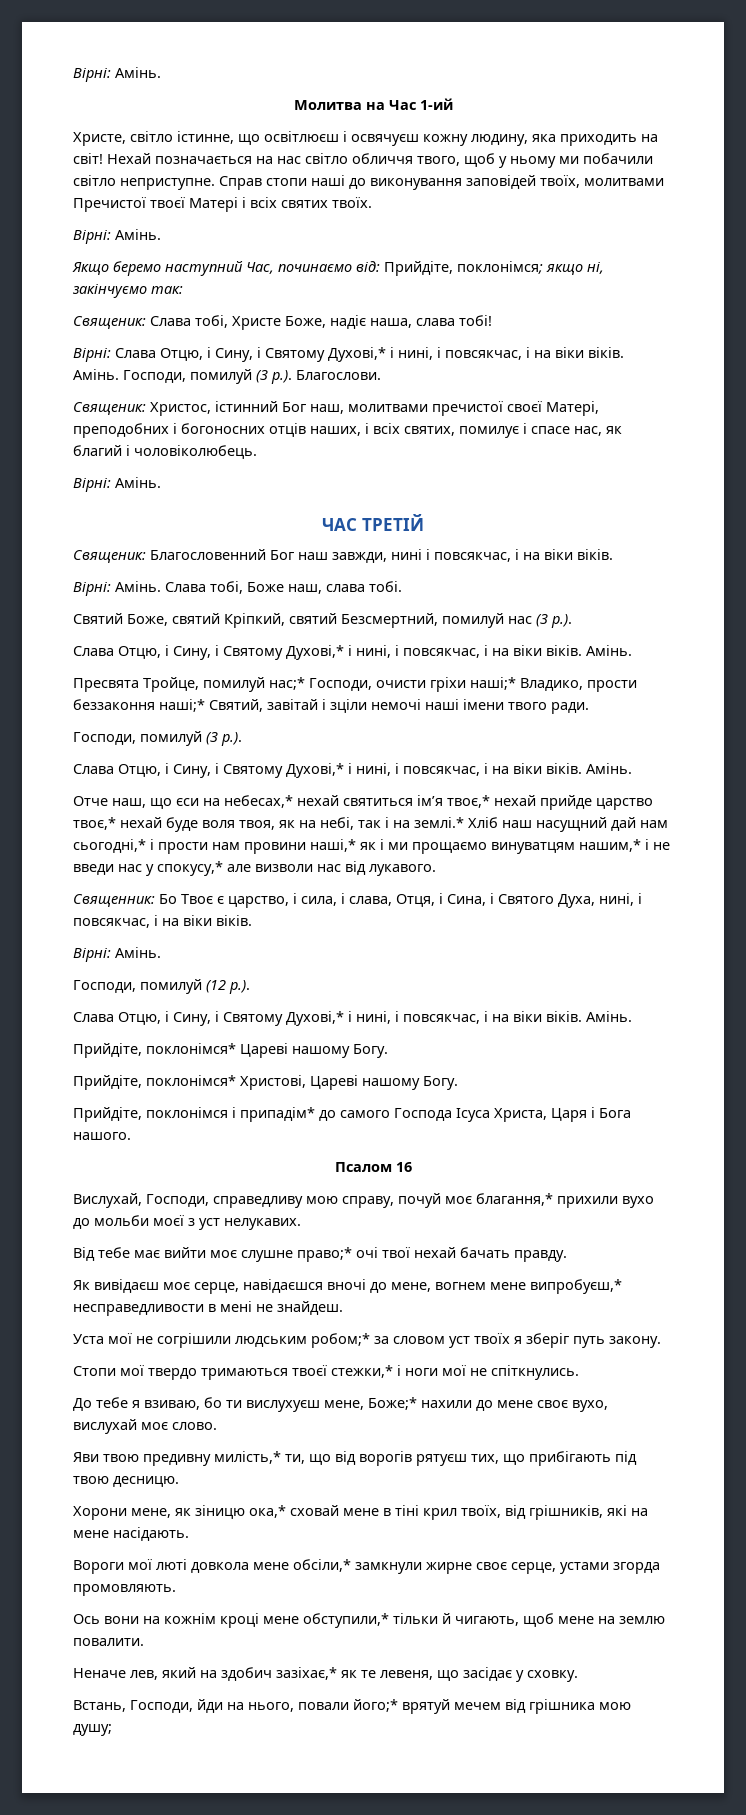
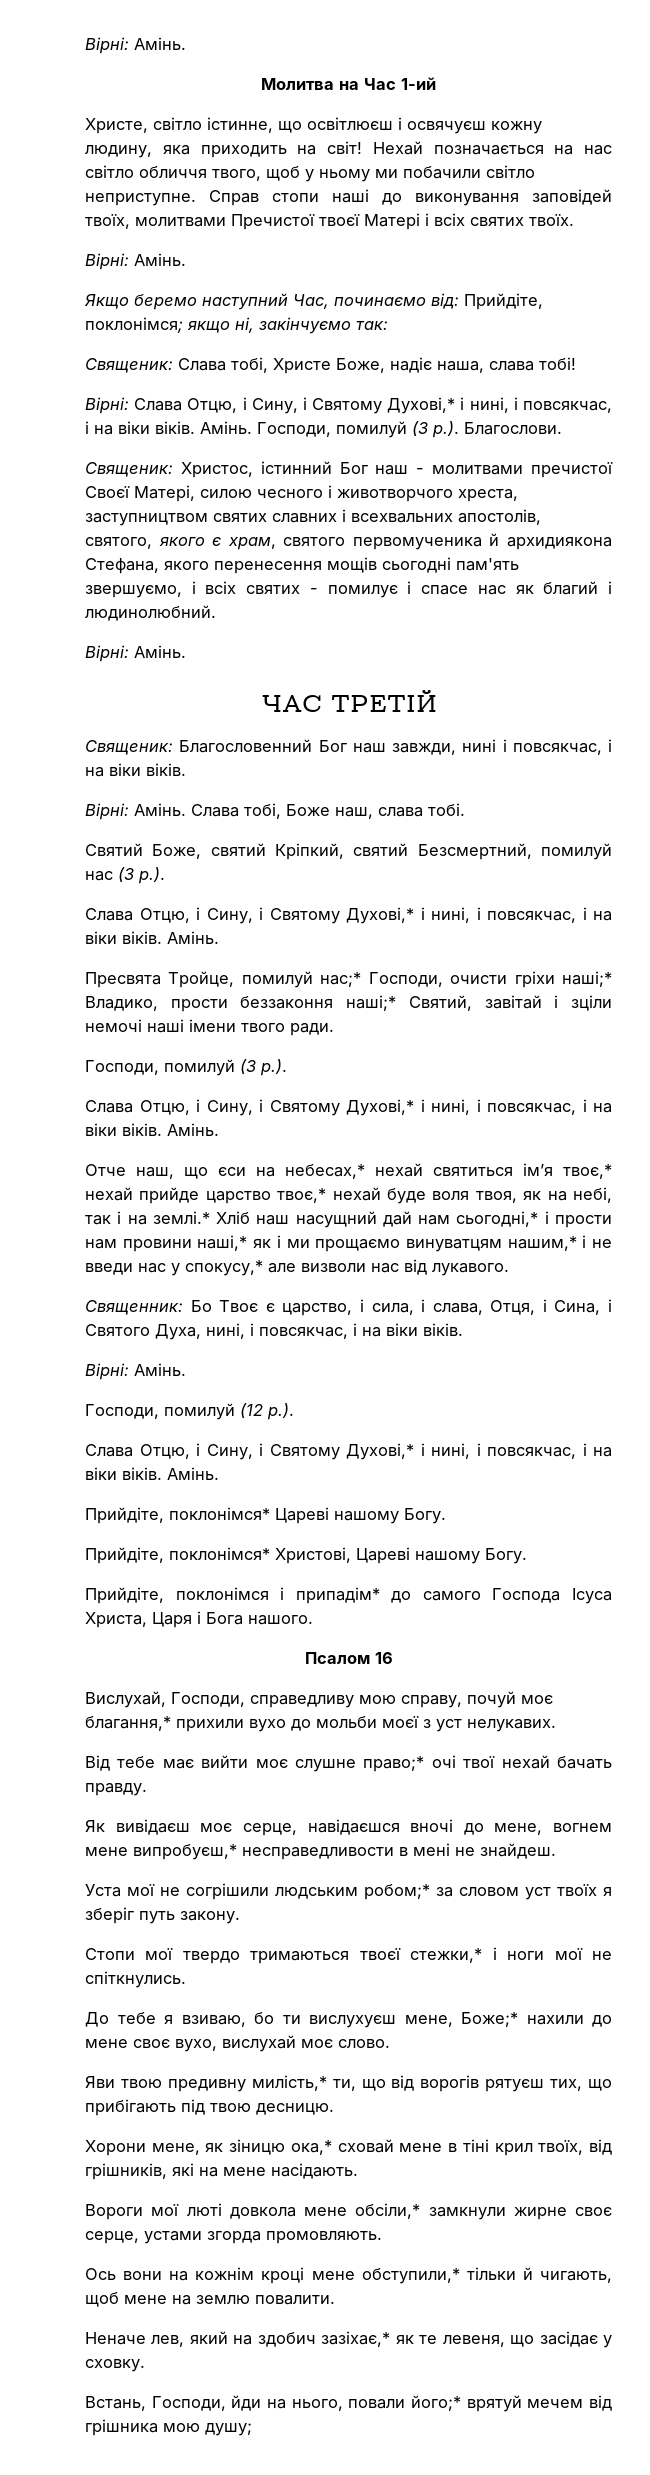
[310,401,599,416] [73,423,455,438] наш, молитвами пречистої своєї Матері, преподобних і богоносних отців наших, і всіх святих, -> [375,462,613,478] [85,485,518,502] [85,509,541,526] [85,533,612,550] [85,557,519,574] [85,581,318,598] наш - молитвами пречистої Своєї Матері, силою чесного і животворчого хреста, заступництвом святих славних і всехвальних апостолів, святого, якого є храм, святого первомученика й архидиякона Стефана, якого перенесення мощів сьогодні пам'ять звершуємо, і всіх святих -
[574,426,602,436] нас, -> [477,585,506,595] нас
[134,445,257,459] чоловіколюбець. -> [85,605,216,621] людинолюбний.

